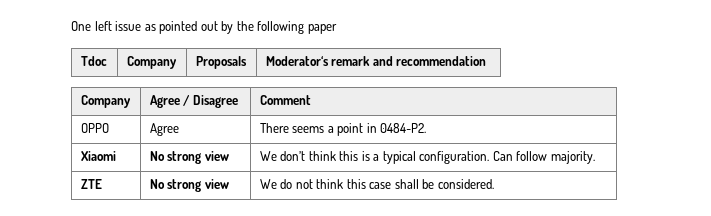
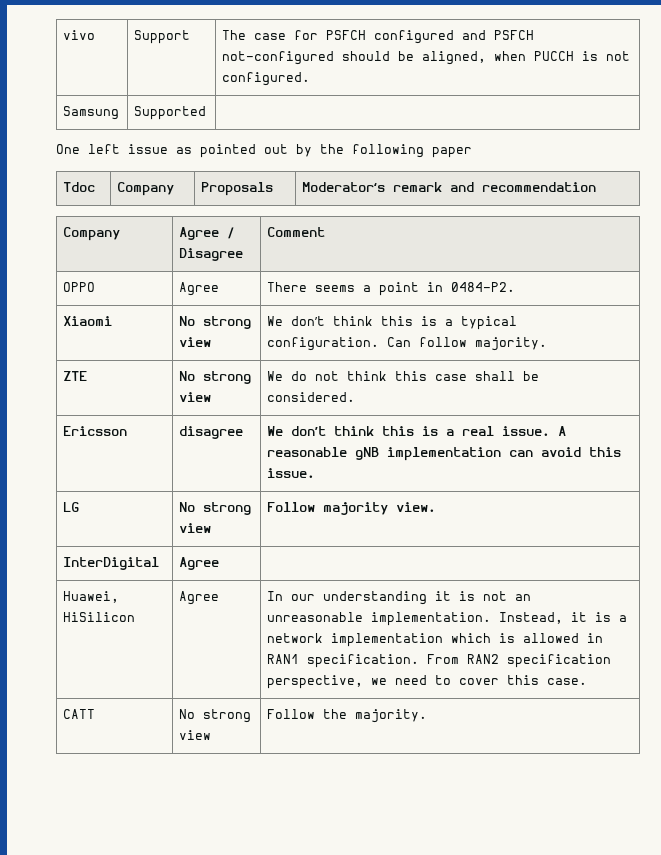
(71, 26) none -> [63,30,96,40] [134,30,191,44] [222,30,535,44] [222,51,631,65] [222,72,311,86] [63,106,120,120] [134,106,207,120] vivo | Support | The case for PSFCH configured and PSFCH not-configured should be aligned, when PUCCH is not configured. // Samsung | Supported | //
(494, 184) none -> [63,426,128,436] [179,426,244,439] [267,426,567,436] [267,447,622,461] [267,468,316,478] [63,502,80,512] [179,502,252,515] [179,523,212,533] [267,502,437,515] [63,557,160,570] [179,557,220,570] [63,591,120,603] [63,612,136,622] [179,591,220,605] [267,591,532,605] [267,612,628,626] [267,633,604,647] [267,654,612,668] [267,675,588,689] [63,709,96,719] [179,709,252,723] [179,730,212,740] [267,709,428,723] // Ericsson | disagree | We don’t think this is a real issue. A reasonable gNB implementation can avoid this issue. // LG | No strong view | Follow majority view. // InterDigital | Agree | // Huawei, HiSilicon | Agree | In our understanding it is not an unreasonable implementation. Instead, it is a network implementation which is allowed in RAN1 specification. From RAN2 specification perspective, we need to cover this case. // CATT | No strong view | Follow the majority.

